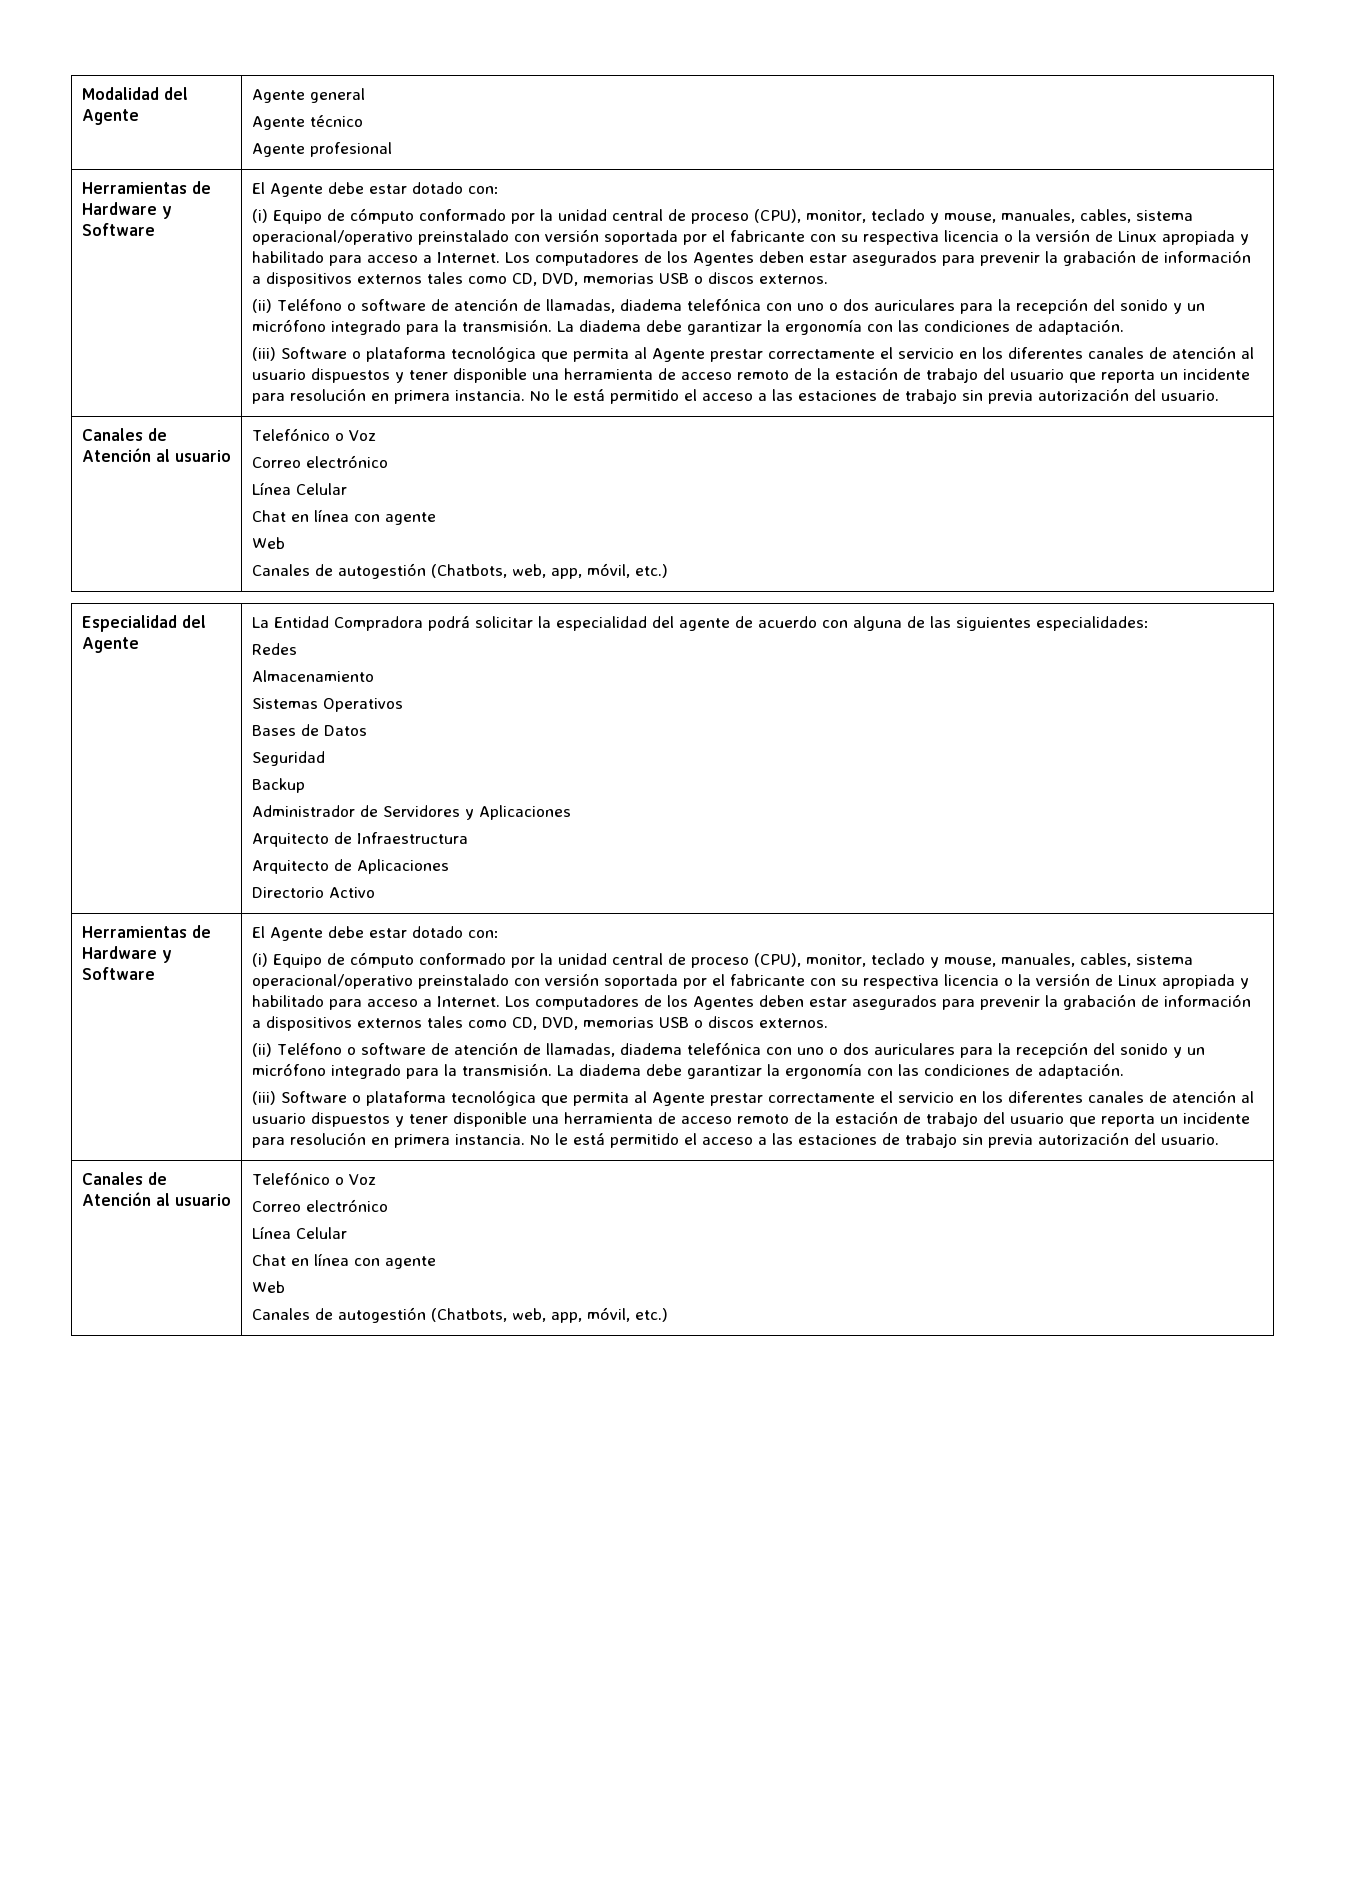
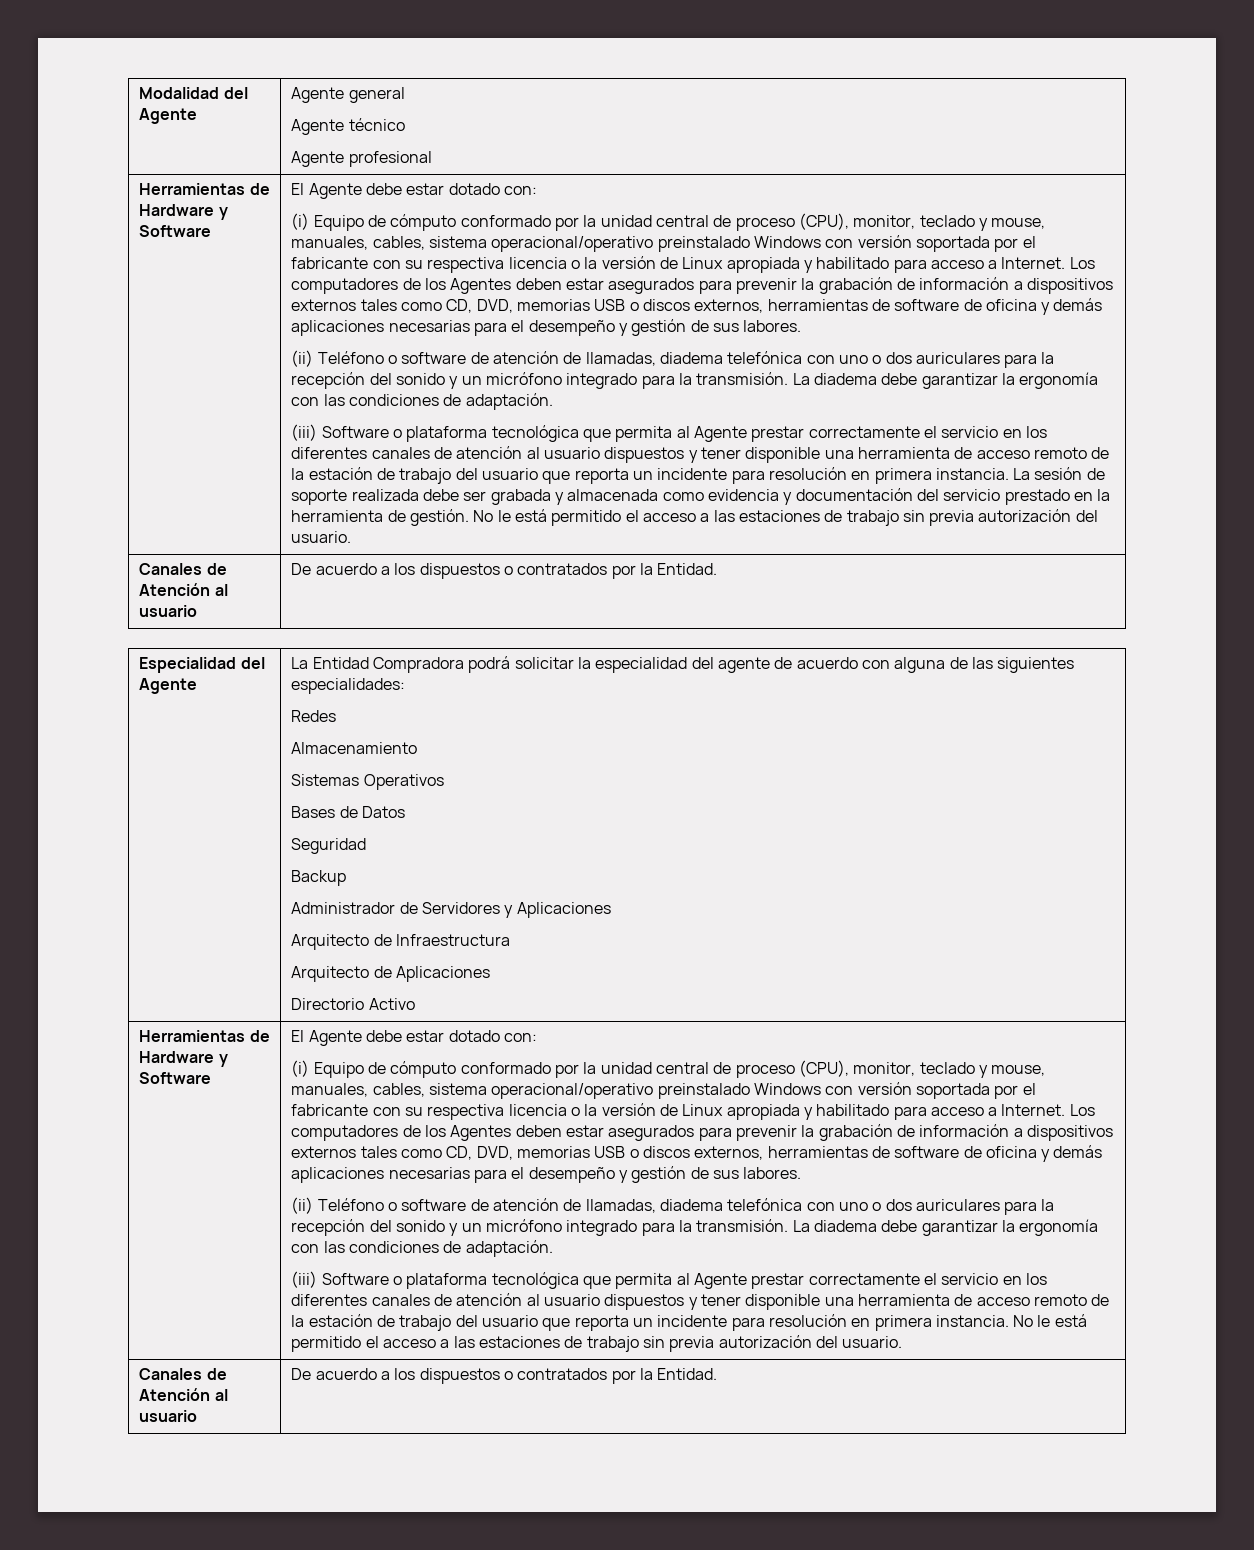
(509, 237) none -> [753,236,821,248] Windows
[758,274,828,284] externos. -> [694,298,1103,315] [291,319,802,336] [291,350,1055,368] [291,372,1099,389] [291,393,553,410] [291,424,1047,442] [291,446,1110,463] [291,467,1105,484] [291,488,1111,505] [291,509,1098,526] [291,531,352,543] [139,563,227,575] [139,583,228,596] [139,605,198,617] [291,563,718,579] [139,657,265,673] [139,678,198,694] [291,656,1075,673] [291,678,406,694] [291,710,337,722] [291,742,418,754] [291,774,444,790] [291,806,405,818] [291,838,367,854] [291,870,347,886] [291,902,611,918] [291,934,510,950] [291,966,490,982] [291,998,415,1010] [139,1030,270,1042] [139,1051,228,1067] [139,1072,212,1084] [291,1030,537,1046] [291,1060,1046,1078] [291,1082,1036,1099] [291,1103,1095,1120] [291,1124,1113,1141] [291,1145,1103,1162] [291,1166,802,1183] externos, herramientas de software de oficina y demás aplicaciones necesarias para el desempeño y gestión de sus labores. // (ii) Teléfono o software de atención de llamadas, diadema telefónica con uno o dos auriculares para la recepción del sonido y un micrófono integrado para la transmisión. La diadema debe garantizar la ergonomía con las condiciones de adaptación. // (iii) Software o plataforma tecnológica que permita al Agente prestar correctamente el servicio en los diferentes canales de atención al usuario dispuestos y tener disponible una herramienta de acceso remoto de la estación de trabajo del usuario que reporta un incidente para resolución en primera instancia. La sesión de soporte realizada debe ser grabada y almacenada como evidencia y documentación del servicio prestado en la herramienta de gestión. No le está permitido el acceso a las estaciones de trabajo sin previa autorización del usuario. // Canales de Atención al usuario | De acuerdo a los dispuestos o contratados por la Entidad. // Especialidad del Agente | La Entidad Compradora podrá solicitar la especialidad del agente de acuerdo con alguna de las siguientes especialidades: // Redes // Almacenamiento // Sistemas Operativos // Bases de Datos // Seguridad // Backup // Administrador de Servidores y Aplicaciones // Arquitecto de Infraestructura // Arquitecto de Aplicaciones // Directorio Activo // Herramientas de Hardware y Software | El Agente debe estar dotado con: // (i) Equipo de cómputo conformado por la unidad central de proceso (CPU), monitor, teclado y mouse, manuales, cables, sistema operacional/operativo preinstalado Windows con versión soportada por el fabricante con su respectiva licencia o la versión de Linux apropiada y habilitado para acceso a Internet. Los computadores de los Agentes deben estar asegurados para prevenir la grabación de información a dispositivos externos tales como CD, DVD, memorias USB o discos externos, herramientas de software de oficina y demás aplicaciones necesarias para el desempeño y gestión de sus labores.
[251,428,376,441] [251,455,388,468] [251,482,347,495] [251,509,436,525] [251,537,285,549] [251,563,668,579] [81,615,206,632] [81,637,139,653] [251,616,1149,631] [251,643,297,655] [251,670,374,682] [251,698,403,712] [251,724,367,736] [251,751,325,766] [251,778,305,793] [251,805,571,820] [251,832,468,847] [251,859,449,874] [251,887,375,898] [81,925,211,938] [81,946,172,963] [81,967,155,980] [251,926,499,941] [251,952,1193,968] [251,973,1249,989] [251,994,1251,1010] [251,1016,828,1031] [251,1042,1205,1058] [251,1063,1124,1079] [251,1090,1254,1106] [251,1111,1250,1127] [251,1132,1219,1148] [81,1172,167,1185] [81,1192,231,1206] [251,1172,376,1185] [251,1199,388,1212] [251,1226,347,1239] [251,1253,436,1269] [251,1281,285,1293] [251,1307,668,1323] Telefónico o Voz // Correo electrónico // Línea Celular // Chat en línea con agente // Web // Canales de autogestión (Chatbots, web, app, móvil, etc.) // Especialidad del Agente | La Entidad Compradora podrá solicitar la especialidad del agente de acuerdo con alguna de las siguientes especialidades: // Redes // Almacenamiento // Sistemas Operativos // Bases de Datos // Seguridad // Backup // Administrador de Servidores y Aplicaciones // Arquitecto de Infraestructura // Arquitecto de Aplicaciones // Directorio Activo // Herramientas de Hardware y Software | El Agente debe estar dotado con: // (i) Equipo de cómputo conformado por la unidad central de proceso (CPU), monitor, teclado y mouse, manuales, cables, sistema operacional/operativo preinstalado con versión soportada por el fabricante con su respectiva licencia o la versión de Linux apropiada y habilitado para acceso a Internet. Los computadores de los Agentes deben estar asegurados para prevenir la grabación de información a dispositivos externos tales como CD, DVD, memorias USB o discos externos. // (ii) Teléfono o software de atención de llamadas, diadema telefónica con uno o dos auriculares para la recepción del sonido y un micrófono integrado para la transmisión. La diadema debe garantizar la ergonomía con las condiciones de adaptación. // (iii) Software o plataforma tecnológica que permita al Agente prestar correctamente el servicio en los diferentes canales de atención al usuario dispuestos y tener disponible una herramienta de acceso remoto de la estación de trabajo del usuario que reporta un incidente para resolución en primera instancia. No le está permitido el acceso a las estaciones de trabajo sin previa autorización del usuario. // Canales de Atención al usuario | Telefónico o Voz // Correo electrónico // Línea Celular // Chat en línea con agente // Web // Canales de autogestión (Chatbots, web, app, móvil, etc.) -> [291,1368,718,1384] De acuerdo a los dispuestos o contratados por la Entidad.

